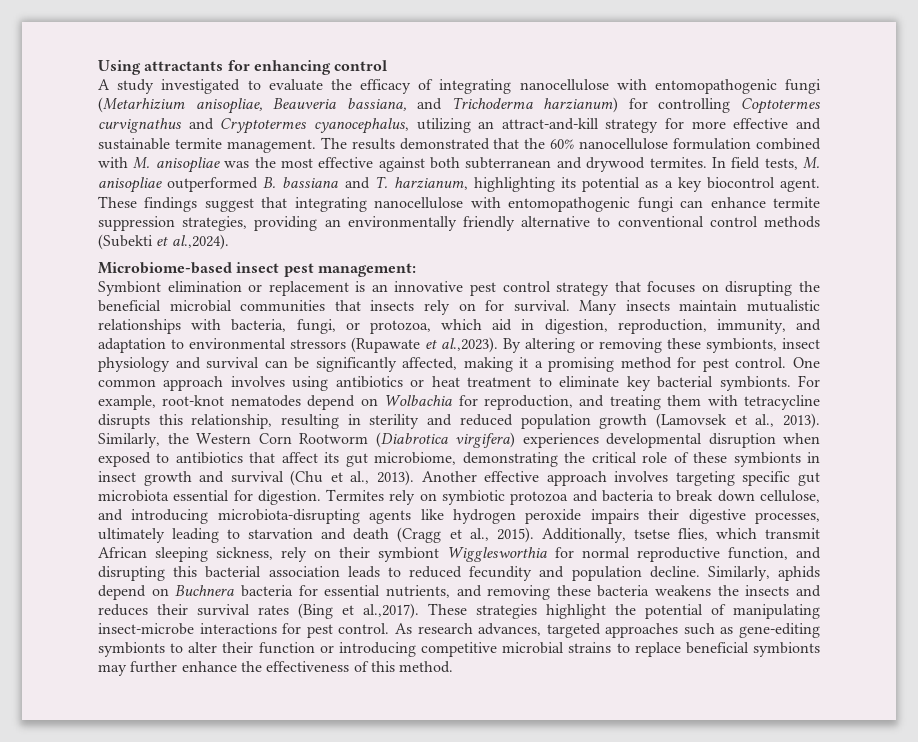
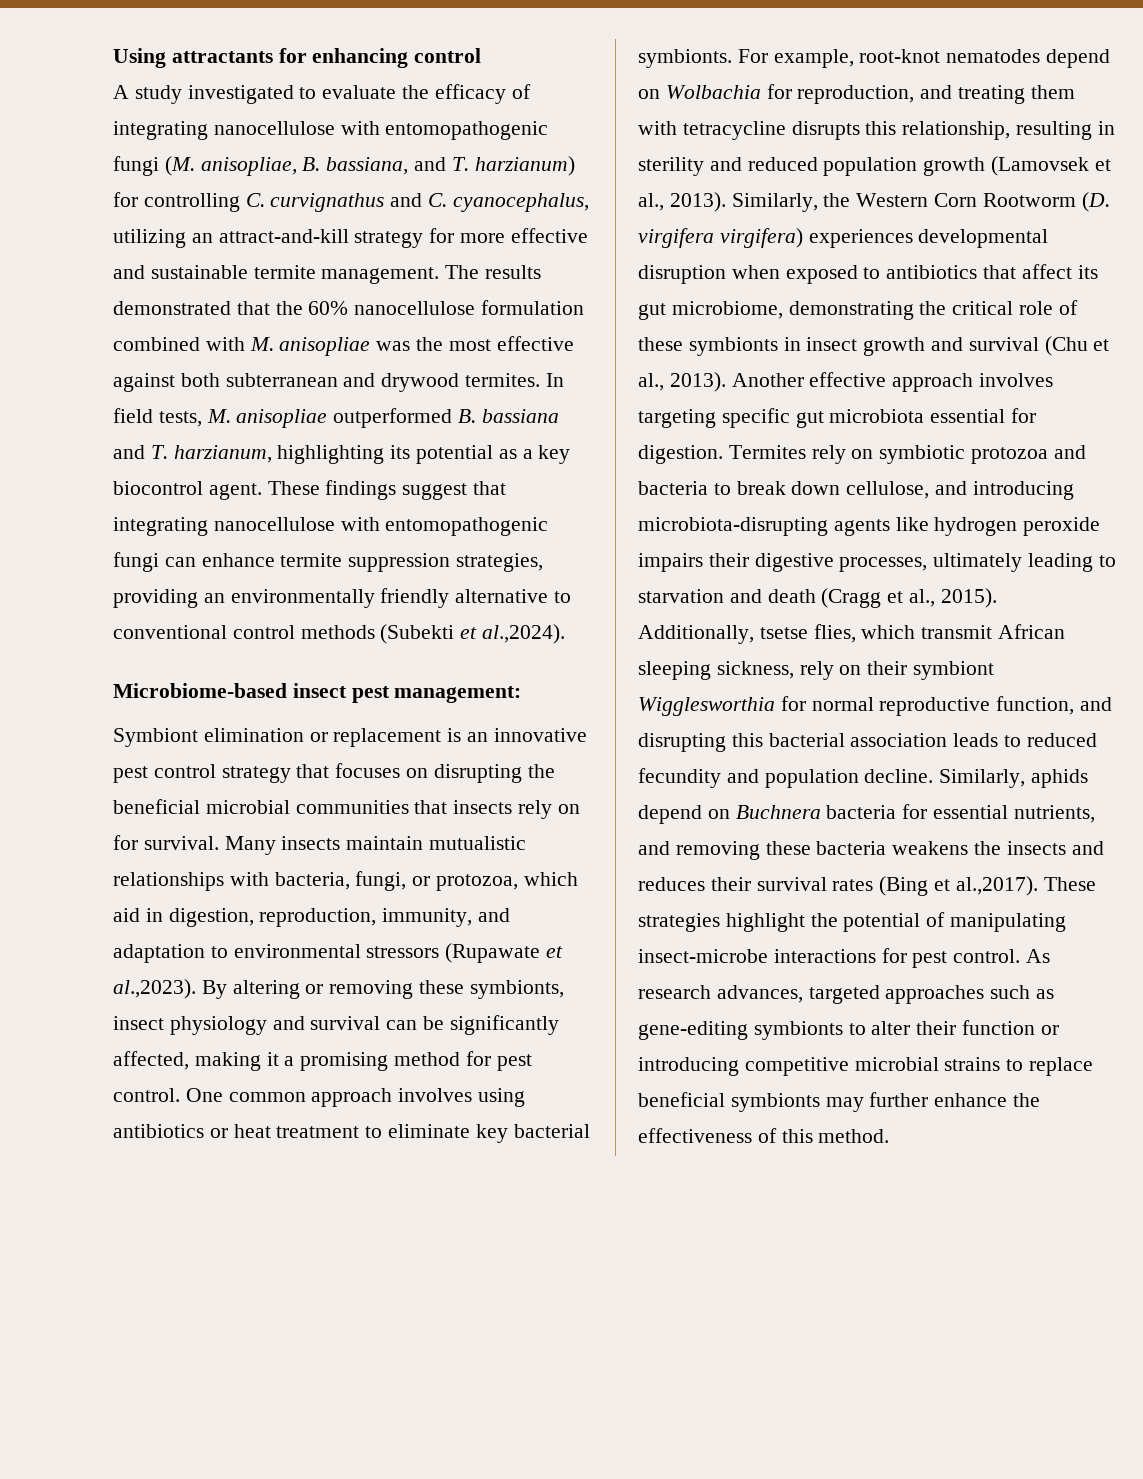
[98,97,337,114] (Metarhizium anisopliae, Beauveria -> [164,156,321,176] (M. anisopliae, B.
[451,97,533,109] Trichoderma -> [451,157,469,171] T.
[740,98,821,114] Coptotermes -> [245,193,265,207] C.
[220,118,308,134] Cryptotermes -> [428,193,448,207] C.
[375,432,448,448] (Diabrotica -> [1081,192,1110,212] [638,228,714,248] (D. virgifera

